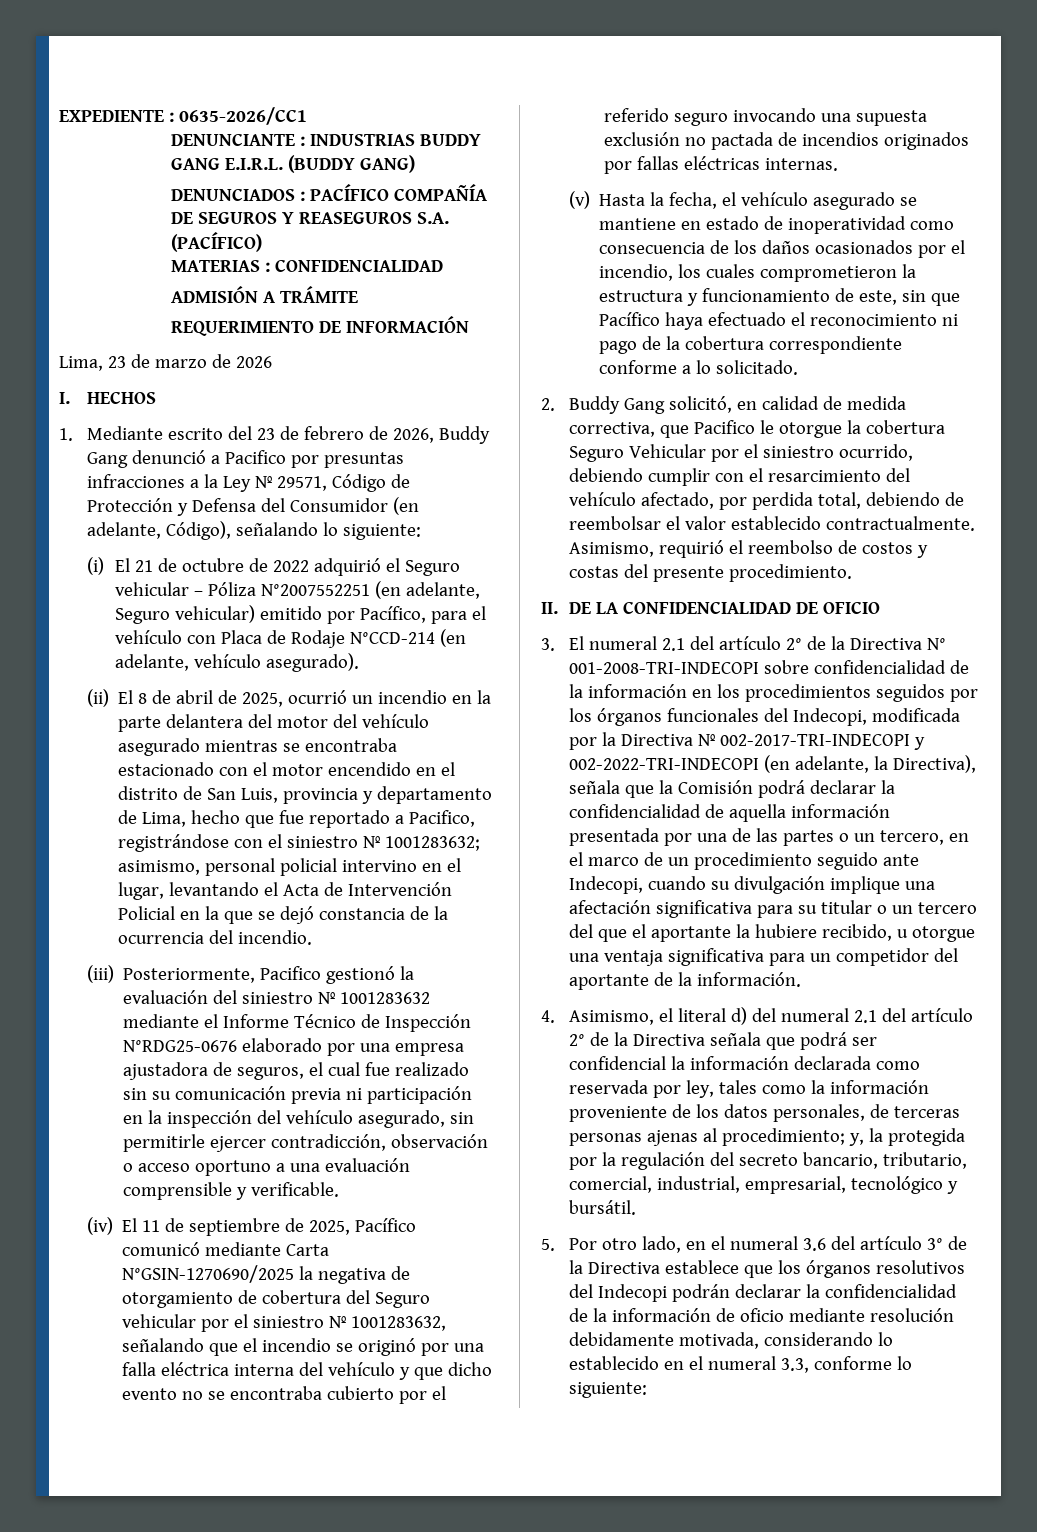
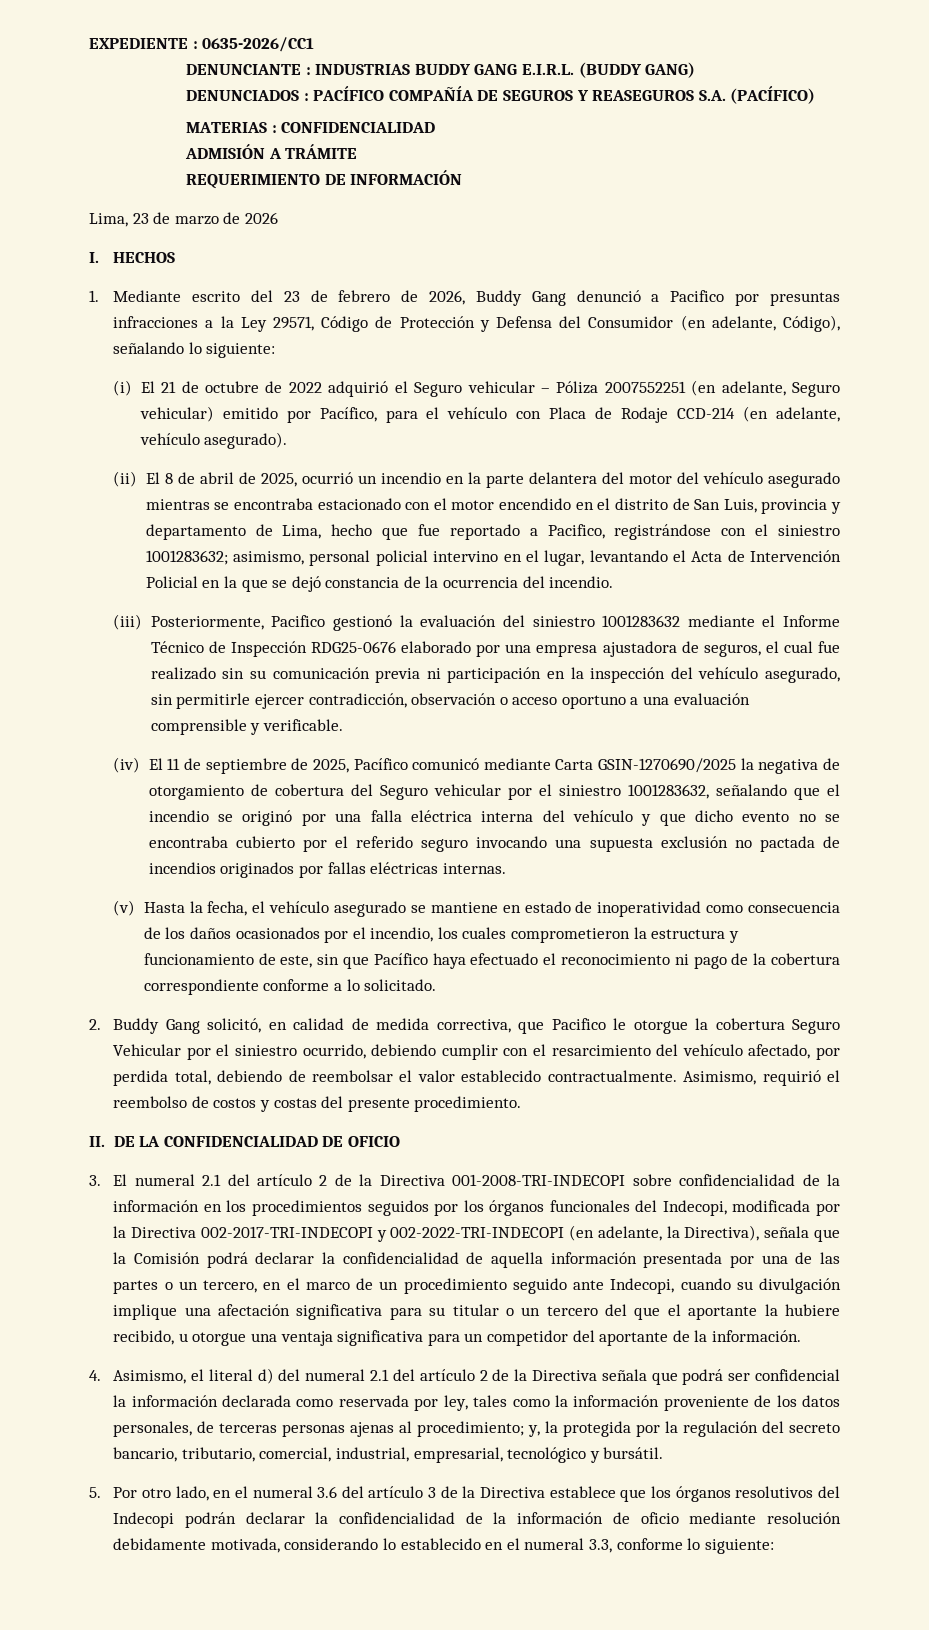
[254,476,272,488] Nº -> (267, 324) none
[260,584,370,596] N°2007552251 -> [604,381,686,393] 2007552251
[349,632,435,644] N°CCD-214 -> [677,407,736,419] CCD-214
[363,836,381,848] Nº -> (840, 530) none
[318,992,336,1004] Nº -> (595, 621) none
[123,1040,238,1052] N°RDG25-0676 -> [311,641,397,653] RDG25-0676
[122,1265,295,1283] N°GSIN-1270690/2025 -> [598,758,737,773] GSIN-1270690/2025
[329,1316,347,1328] Nº -> (621, 790) none
[785,636,946,650] 2° de la Directiva N° -> [319,1174,445,1186] 2 de la Directiva
[697,734,715,746] Nº -> (197, 1232) none
[568,1034,585,1046] 2° -> [479,1370,488,1381] 2
[926,1238,943,1250] 3° -> [428,1487,437,1498] 3

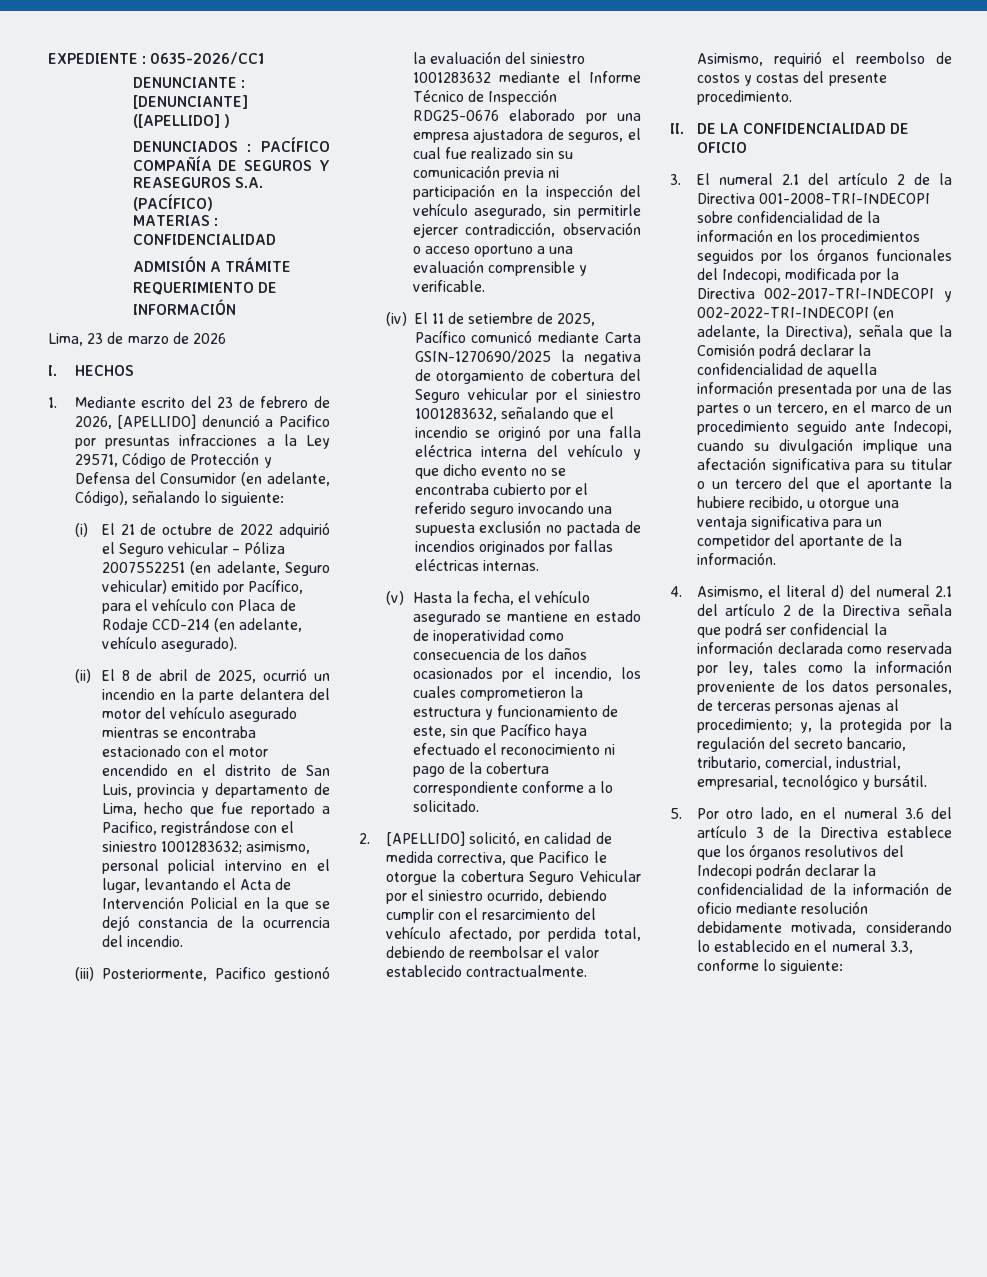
[315,62,696,78] INDUSTRIAS BUDDY GANG E.I.R.L. (BUDDY GANG) -> [132,95,248,109] [132,114,230,128] [DENUNCIANTE] ([APELLIDO] )
[475,290,566,306] Buddy Gang -> [117,414,197,429] [APELLIDO]
[205,758,287,774] septiembre -> [468,312,534,324] setiembre
[113,1018,200,1034] Buddy Gang -> [385,831,465,846] [APELLIDO]

